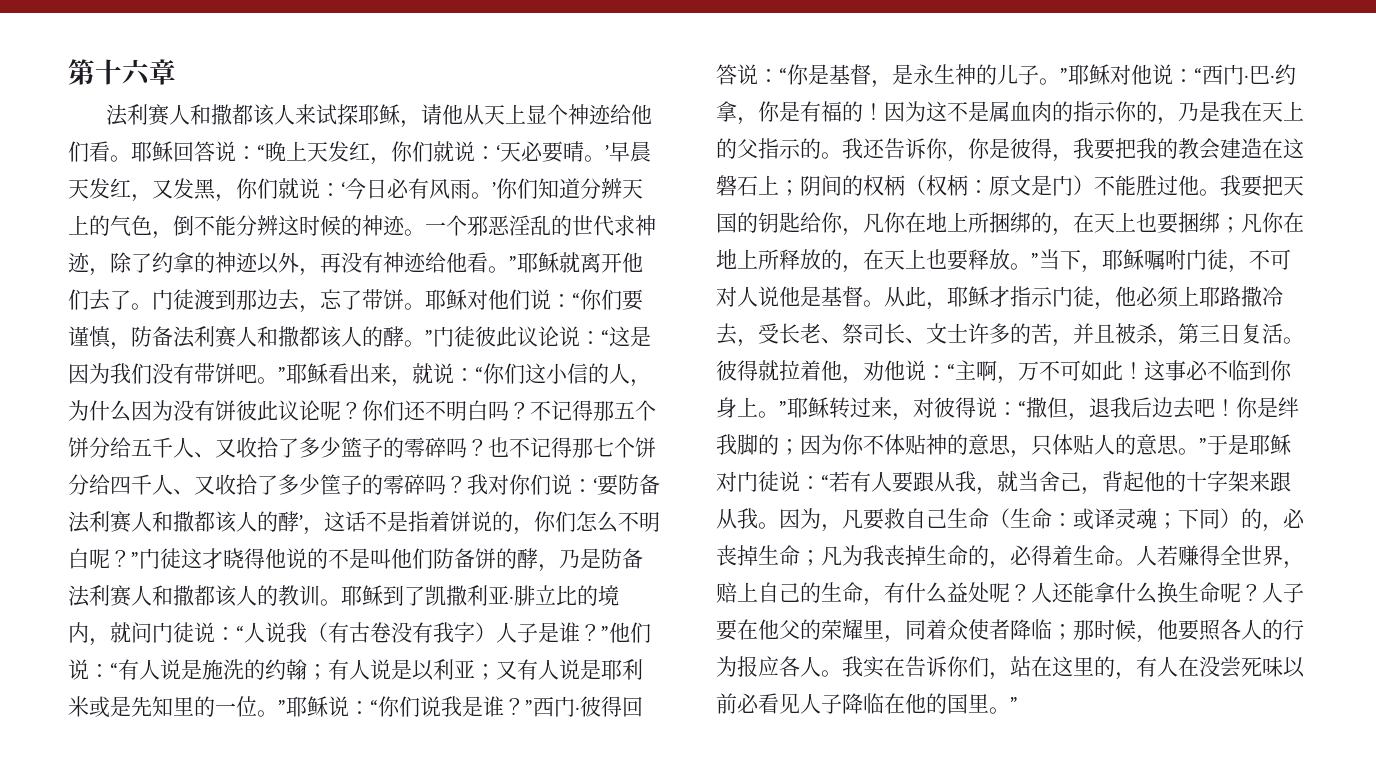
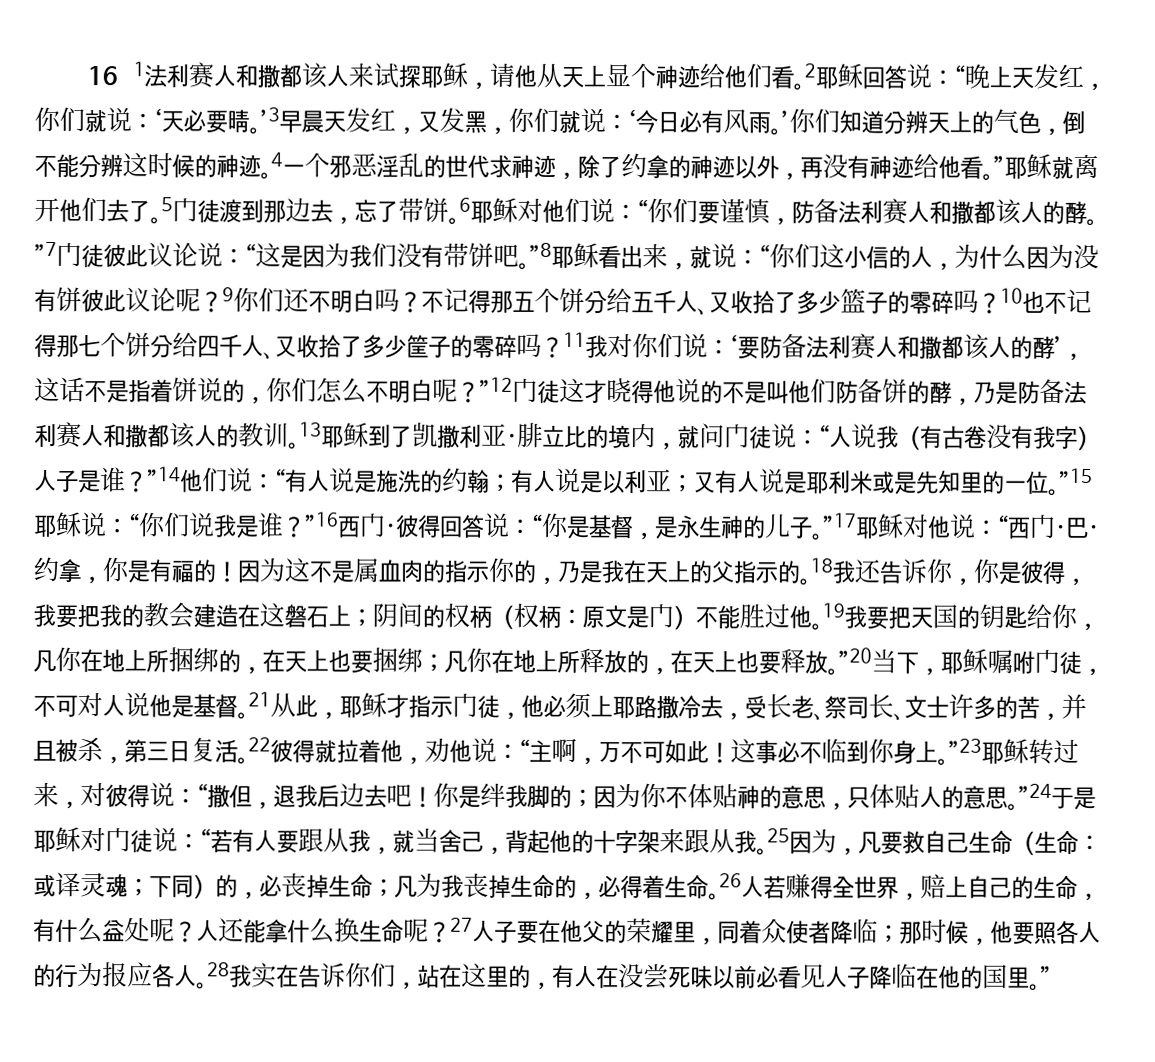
[68,59,176,86] 第十六章 // -> [87,61,145,86] 16 1
(131, 158) none -> [804,63,816,78] 2
[605,145,609,159] ’ -> [260,107,280,130] ’3
(425, 232) none -> [271,152,283,168] 4
(152, 306) none -> [161,197,173,212] 5
(425, 306) none -> [459,197,471,212] 6
[425,330,433,344] ” -> [34,241,57,264] ”7
[278,367,286,381] ” -> [529,242,552,265] ”8
(362, 410) none -> [222,287,234,302] 9
(488, 447) none -> [1000,287,1023,304] 10
(467, 484) none -> [563,331,586,348] 11
[131,552,139,566] ” -> [479,376,513,400] ”12
(341, 602) none -> [299,421,322,437] 13
[601,626,609,640] ” -> [147,466,181,490] ”14
[278,700,286,714] ” -> [1059,467,1093,491] ”15
[525,700,533,714] ” -> [304,511,339,535] ”16
[1060,68,1068,82] ” -> [822,512,857,536] ”17
(842, 155) none -> [810,557,833,573] 18
(1220, 192) none -> [822,602,845,618] 19
[1031,253,1039,267] ” -> [838,647,872,671] ”20
(884, 303) none -> [248,691,271,707] 21
(1304, 340) none -> [248,737,271,752] 22
[779,401,787,415] ” -> [948,738,982,761] ”23
[1199,438,1207,452] ” -> [1018,783,1052,806] ”24
(779, 525) none -> [767,828,790,843] 25
(1136, 562) none -> [719,873,742,888] 26
(1262, 592) none -> [450,917,473,932] 27
(842, 673) none -> [207,962,230,977] 28

